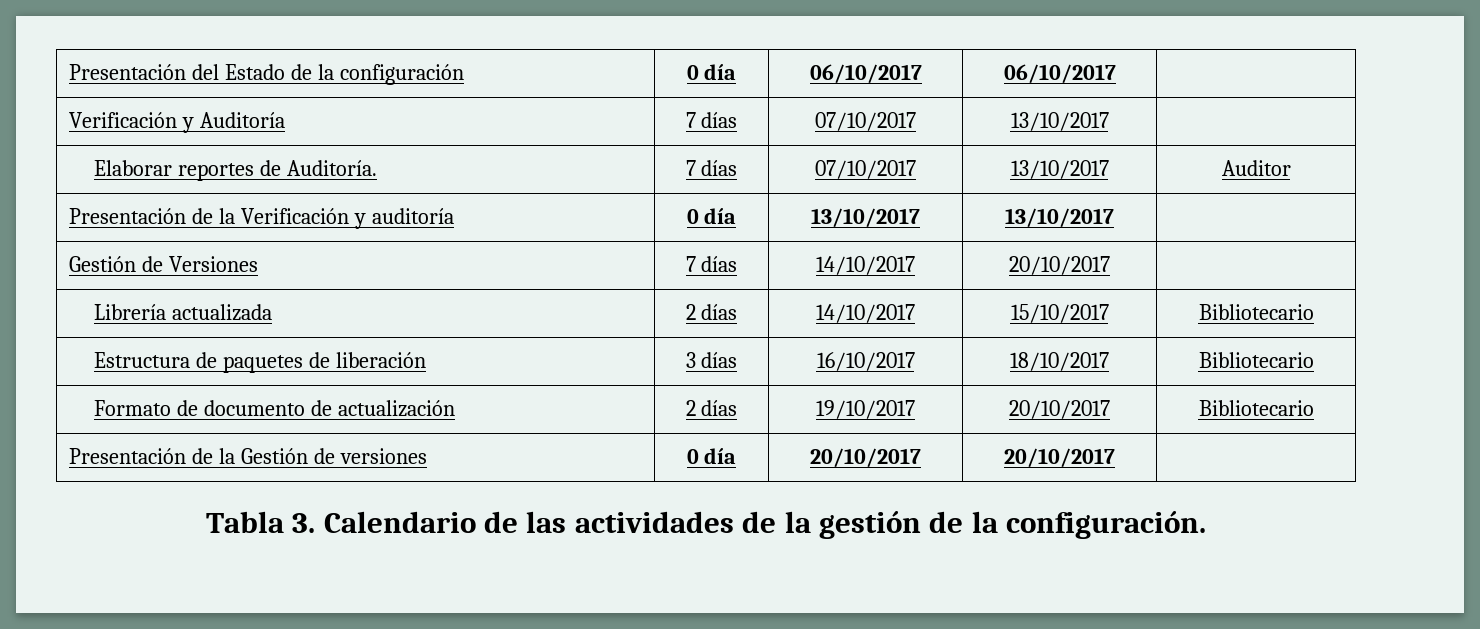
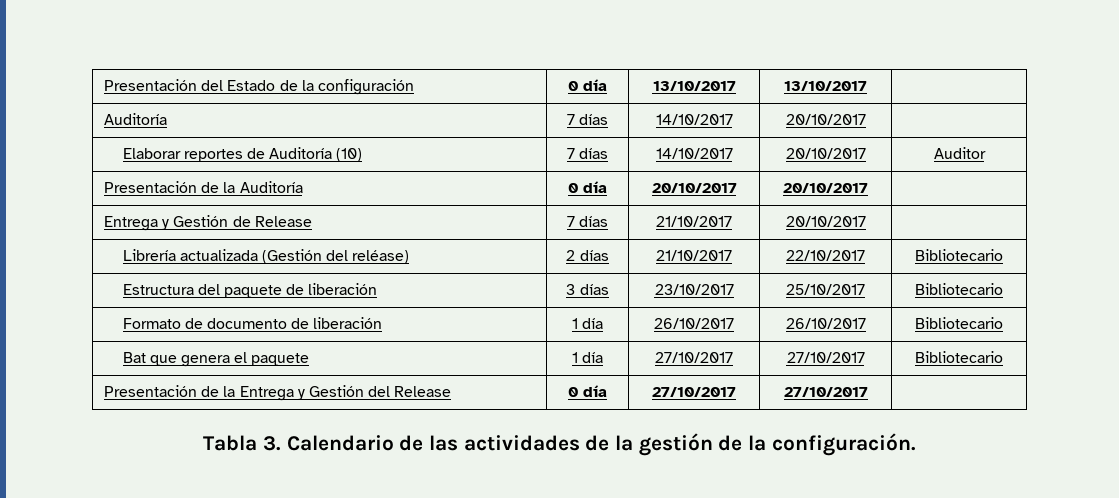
[809,64,922,84] [1003,64,1116,84] [69,112,286,133] [685,112,738,128] [815,112,916,131] [1010,112,1109,131] [94,160,377,181] [685,160,738,176] [815,160,916,179] [1010,160,1109,179] [1221,160,1291,176] [69,208,455,229] [686,208,737,224] | 06/10/2017 | 06/10/2017 | // Verificación y Auditoría | 7 días | 07/10/2017 | 13/10/2017 | // Elaborar reportes de Auditoría. | 7 días | 07/10/2017 | 13/10/2017 | Auditor // Presentación de la Verificación y auditoría | 0 día -> (607, 85) none
[69,256,259,272] [685,256,738,272] [816,256,915,275] [1009,256,1110,275] Gestión de Versiones | 7 días | 14/10/2017 | 20/10/2017 | -> [103,113,167,125] [566,114,609,125] [655,114,733,125] [785,114,866,125] [122,147,363,162] [566,148,609,159] [655,148,733,159] [785,148,866,159] [933,147,986,159] [103,181,303,193] [568,181,607,193] [651,183,737,193] [783,183,868,193] [103,215,312,231] [566,216,609,227] [656,216,732,227] [785,216,866,227] Auditoría | 7 días | 14/10/2017 | 20/10/2017 | // Elaborar reportes de Auditoría (10) | 7 días | 14/10/2017 | 20/10/2017 | Auditor // Presentación de la Auditoría | 0 día | 20/10/2017 | 20/10/2017 | // Entrega y Gestión de Release | 7 días | 21/10/2017 | 20/10/2017 |
[685,304,738,320] [816,304,915,323] [1010,304,1109,323] | 2 días | 14/10/2017 | 15/10/2017 -> [261,249,410,264] [566,250,609,261] [656,250,732,261] [786,250,865,261] (Gestión del reléase) | 2 días | 21/10/2017 | 22/10/2017
[196,352,304,373] de paquetes -> [197,284,282,298] del paquete
[816,352,915,371] [1010,352,1109,371] 16/10/2017 | 18/10/2017 -> [654,284,734,295] [786,284,865,295] 23/10/2017 | 25/10/2017
[337,400,455,417] [685,400,738,416] [816,400,915,419] [1009,400,1110,419] actualización | 2 días | 19/10/2017 | 20/10/2017 -> [313,317,383,329] [571,318,604,329] [654,318,734,329] [785,318,866,329] [915,317,1003,329] [122,352,310,367] [571,352,604,363] [655,352,733,363] [786,352,865,363] liberación | 1 día | 26/10/2017 | 26/10/2017 | Bibliotecario // Bat que genera el paquete | 1 día | 27/10/2017 | 27/10/2017
[241,448,428,464] [686,448,737,464] [810,448,921,468] [1004,448,1115,468] Gestión de versiones | 0 día | 20/10/2017 | 20/10/2017 -> [239,385,452,401] [568,385,607,397] [652,387,736,397] [783,387,868,397] Entrega y Gestión del Release | 0 día | 27/10/2017 | 27/10/2017

